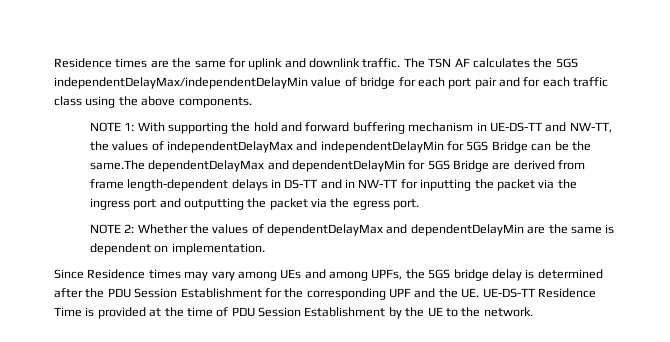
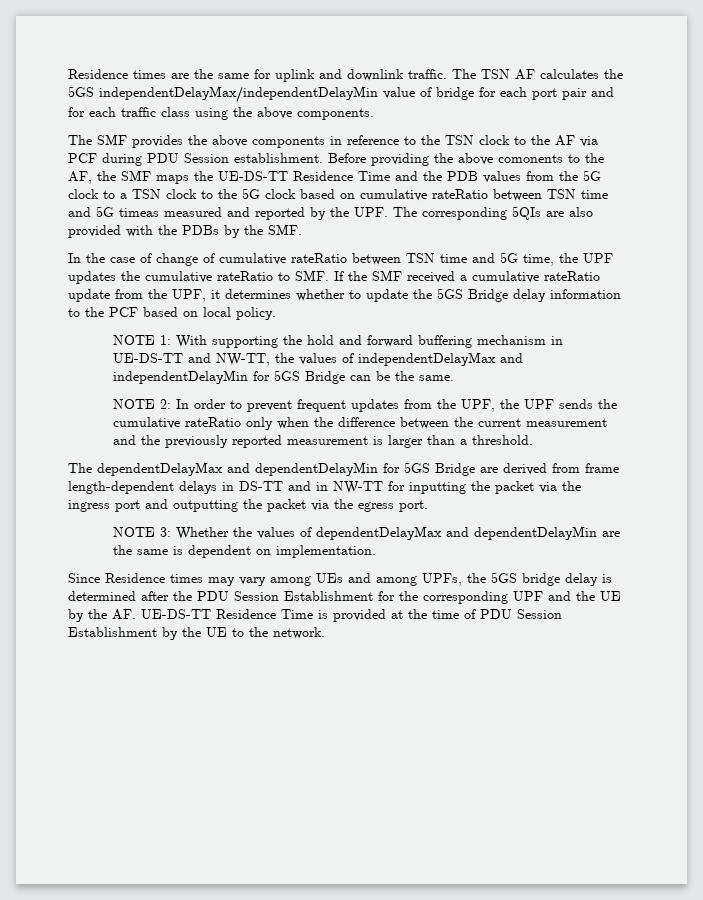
(252, 102) none -> [68,134,598,148] [68,153,604,166] [68,170,601,184] [68,188,608,201] [68,206,593,220] [68,224,302,238] [68,252,613,266] [68,270,600,284] [68,288,621,302] [68,307,276,320] // The SMF provides the above components in reference to the TSN clock to the AF via PCF during PDU Session establishment. Before providing the above comonents to the AF, the SMF maps the UE-DS-TT Residence Time and the PDB values from the 5G clock to a TSN clock to the 5G clock based on cumulative rateRatio between TSN time and 5G timeas measured and reported by the UPF. The corresponding 5QIs are also provided with the PDBs by the SMF. // In the case of change of cumulative rateRatio between TSN time and 5G time, the UPF updates the cumulative rateRatio to SMF. If the SMF received a cumulative rateRatio update from the UPF, it determines whether to update the 5GS Bridge delay information to the PCF based on local policy.
[89,160,145,170] same.The -> [419,375,455,381] [113,399,618,412] [113,417,608,430] [113,435,534,448] [68,463,92,473] same. // NOTE 2: In order to prevent frequent updates from the UPF, the UPF sends the cumulative rateRatio only when the difference between the current measurement and the previously reported measurement is larger than a threshold. // The
[124,224,135,233] 2: -> [160,527,172,537] 3:
[461,288,480,298] UE. -> [600,591,621,601] [68,609,136,622] UE by the AF.

